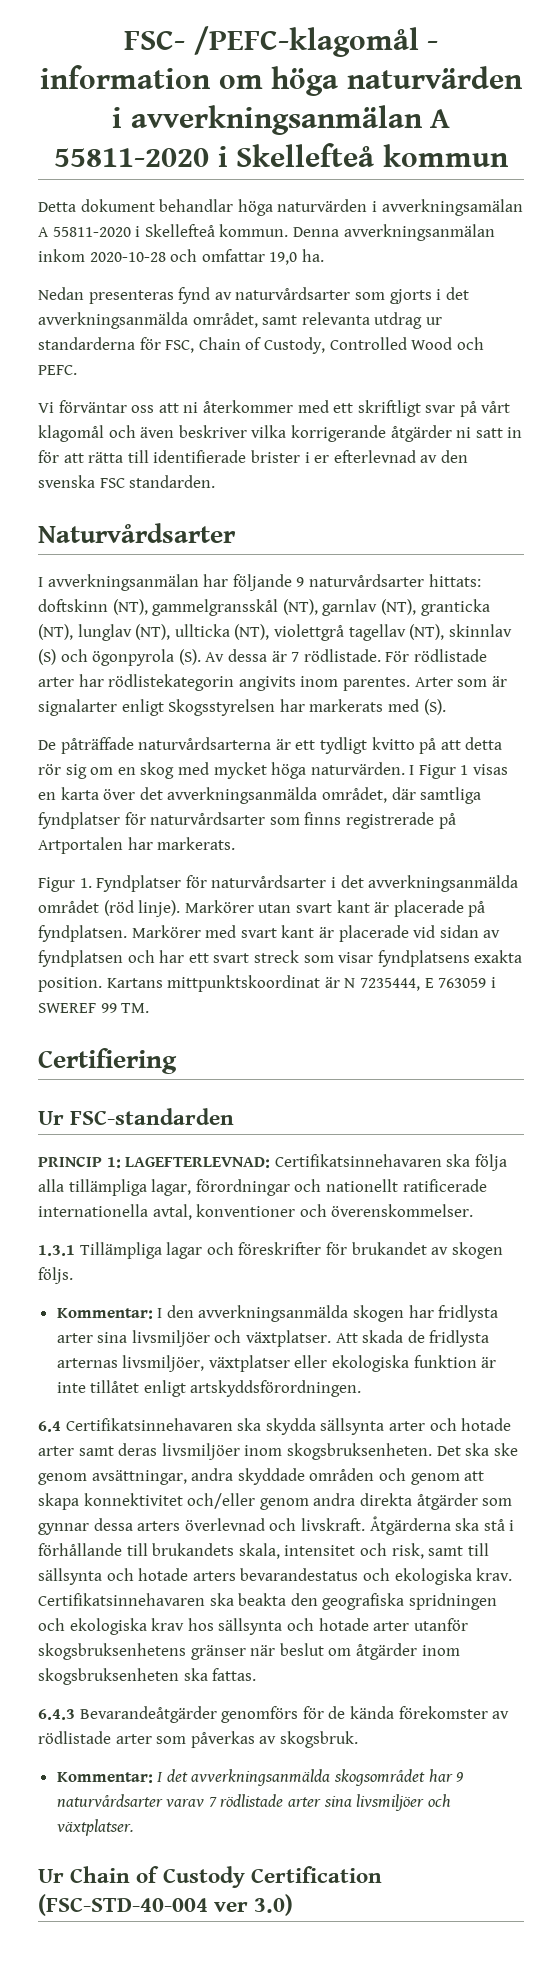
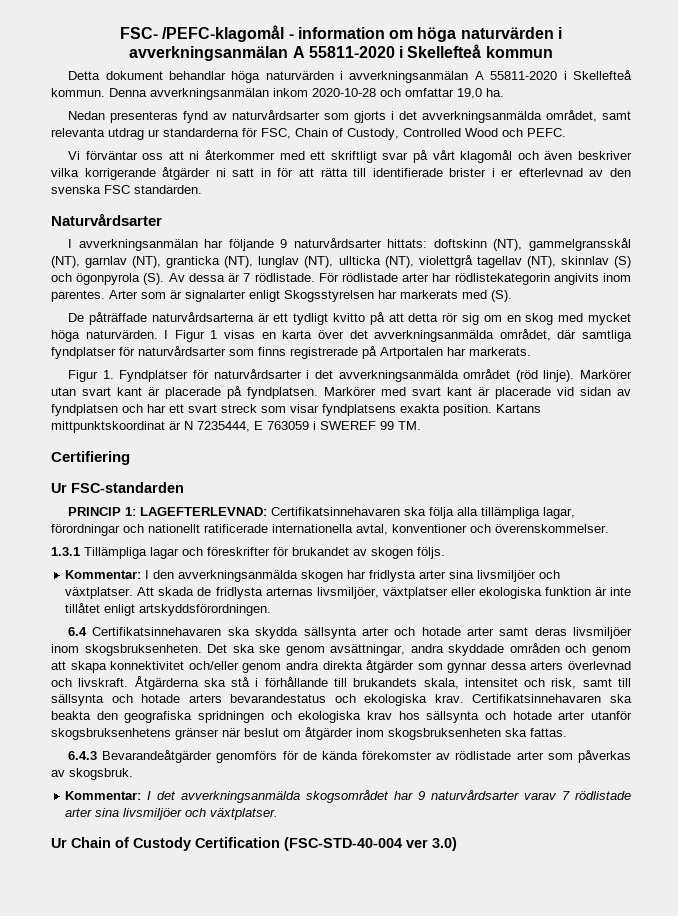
[381,199,523,216] avverkningsamälan -> [349,71,469,83] avverkningsanmälan

